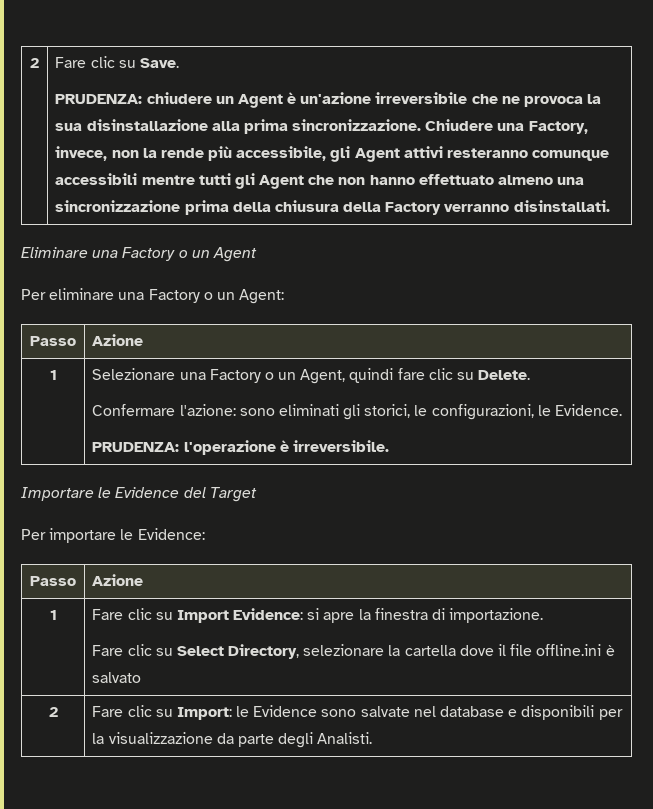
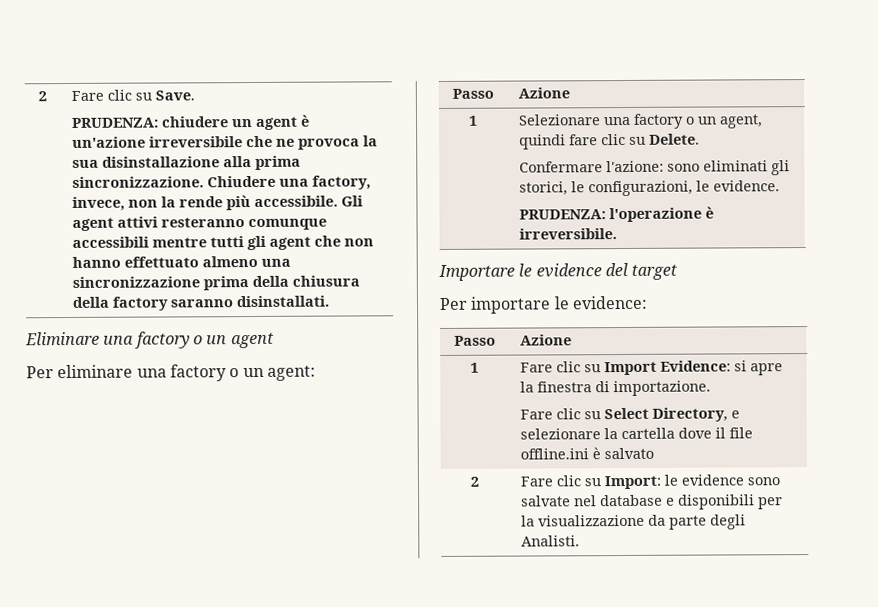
[237,94,283,108] Agent -> [254,116,298,130] agent
[528,121,588,134] Factory, -> [311,175,371,190] factory,
[236,146,400,162] accessibile, gli Agent -> [253,195,363,208] [71,217,114,231] accessibile. Gli agent
[259,175,305,189] Agent -> [268,236,311,250] agent
[385,202,510,215] Factory verranno -> [111,296,234,311] factory saranno
[122,247,257,262] Factory o un Agent -> [133,331,274,349] factory o un agent
[148,289,285,304] Factory o un Agent: -> [169,364,316,382] factory o un agent:
[209,369,346,384] Factory o un Agent, -> [632,113,763,129] factory o un agent,
[554,404,622,416] Evidence. -> [712,180,780,192] evidence.
[115,487,257,502] Evidence del Target -> [535,262,678,280] evidence del target
[137,528,205,540] Evidence: -> [571,295,648,310] evidence:
(300, 651) none -> [730,410,740,419] e
[253,705,318,717] Evidence -> [680,474,744,486] evidence

